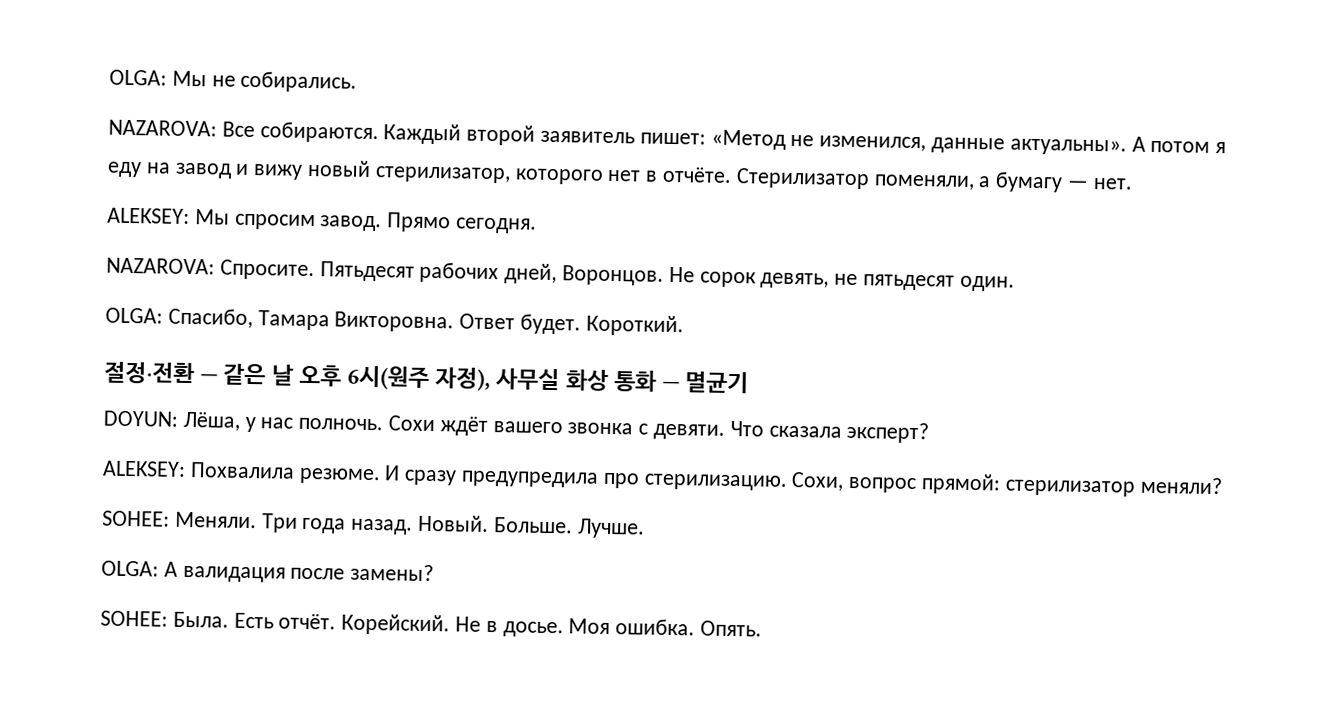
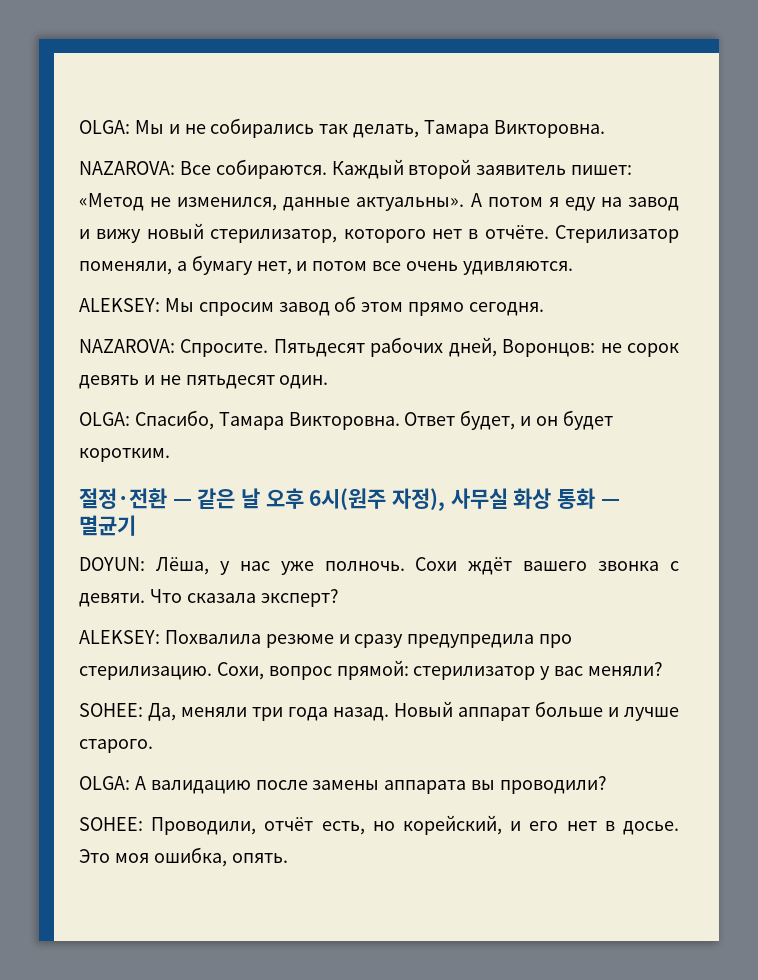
[211,70,358,93] не собирались. -> [168,118,605,138] и не собирались так делать, Тамара Викторовна.
[1067,177,1132,190] — нет. -> [256,261,573,275] нет, и потом все очень удивляются.
[320,212,452,233] завод. Прямо -> [278,296,465,316] завод об этом прямо
[562,265,830,289] Воронцов. Не сорок девять, -> [502,339,680,357] [79,375,155,389] Воронцов: не сорок девять и
[520,313,684,337] будет. Короткий. -> [460,410,613,430] [79,448,170,462] будет, и он будет коротким.
(294, 423) none -> [280,561,314,575] уже
[298,465,401,485] резюме. И -> [265,634,350,648] резюме и
(1135, 488) none -> [540,666,584,680] у вас
[174,511,645,539] [101,560,435,583] [100,610,763,638] Меняли. Три года назад. Новый. Больше. Лучше. // OLGA: А валидация после замены? // SOHEE: Была. Есть отчёт. Корейский. Не в досье. Моя ошибка. Опять. -> [148,701,679,721] [79,739,153,753] [79,776,608,794] [79,815,679,835] [79,847,288,867] Да, меняли три года назад. Новый аппарат больше и лучше старого. // OLGA: А валидацию после замены аппарата вы проводили? // SOHEE: Проводили, отчёт есть, но корейский, и его нет в досье. Это моя ошибка, опять.

